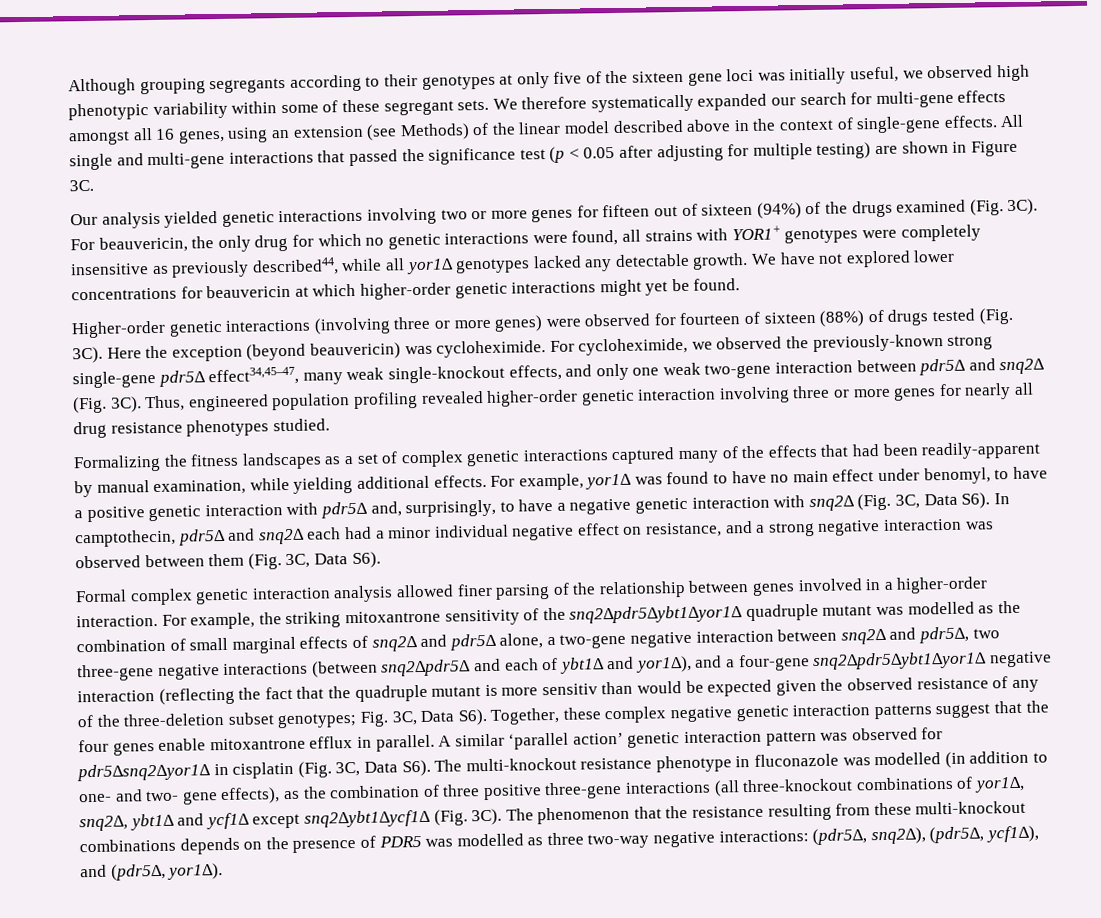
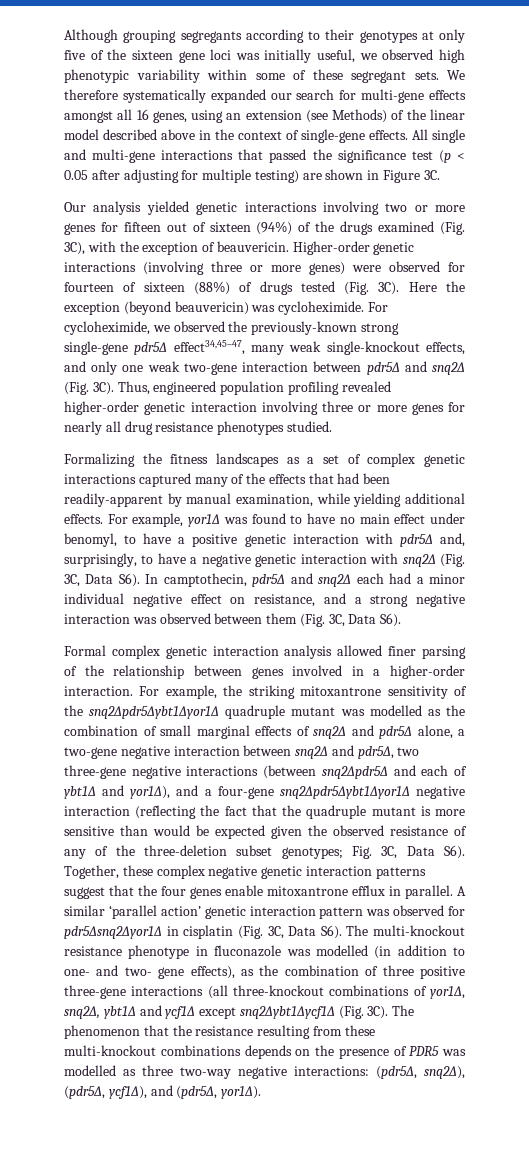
[1007,198,1039,216] [70,224,981,253] [70,249,956,278] [71,278,741,301] 3C). For beauvericin, the only drug for which no genetic interactions were found, all strains with YOR1+ genotypes were completely insensitive as previously described44, while all yor1∆ genotypes lacked any detectable growth. We have not explored lower concentrations for beauvericin at which higher-order genetic interactions might yet be found. // -> [64,241,289,255] 3C), with the exception of beauvericin.
[541,683,598,696] sensitiv -> [64,826,114,836] sensitive

